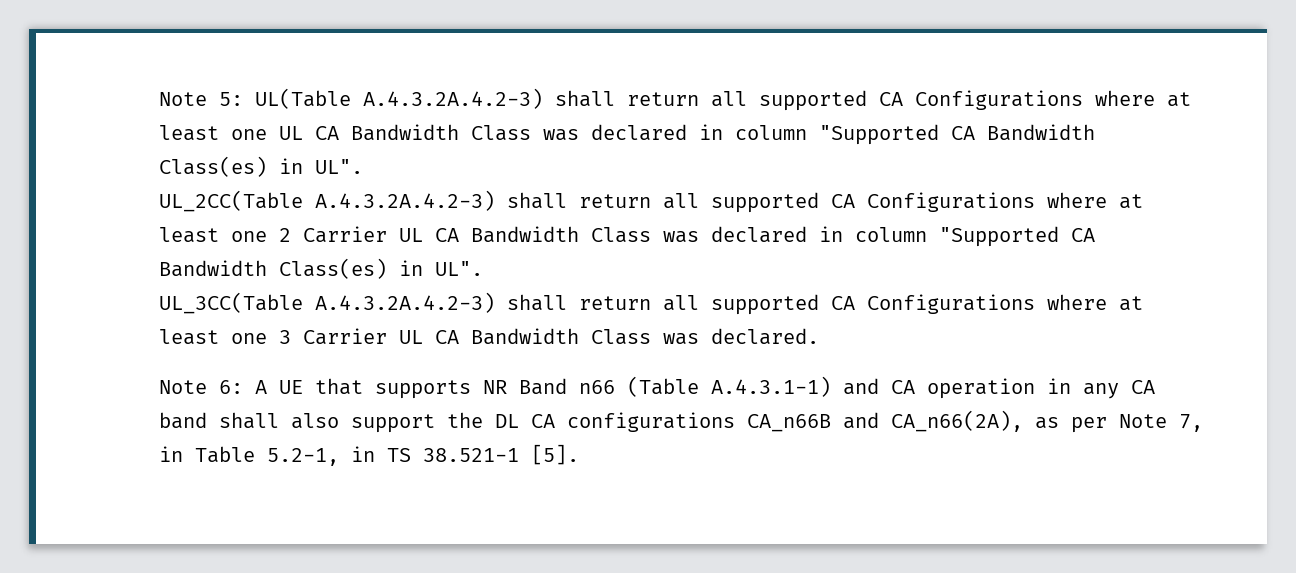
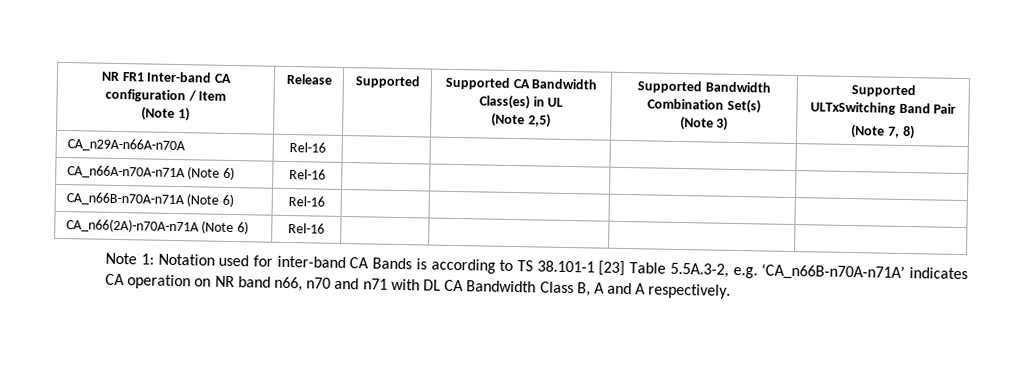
[158,88,1191,111] [158,124,1095,145] [158,156,363,177] [158,190,1143,213] [158,226,1095,247] [158,258,483,279] [158,292,1143,315] [158,328,819,345] [158,376,1155,399] [158,410,1203,433] [158,444,579,466] Note 5: UL(Table A.4.3.2A.4.2-3) shall return all supported CA Configurations where at least one UL CA Bandwidth Class was declared in column "Supported CA Bandwidth Class(es) in UL". // UL_2CC(Table A.4.3.2A.4.2-3) shall return all supported CA Configurations where at least one 2 Carrier UL CA Bandwidth Class was declared in column "Supported CA Bandwidth Class(es) in UL". // UL_3CC(Table A.4.3.2A.4.2-3) shall return all supported CA Configurations where at least one 3 Carrier UL CA Bandwidth Class was declared. // Note 6: A UE that supports NR Band n66 (Table A.4.3.1-1) and CA operation in any CA band shall also support the DL CA configurations CA_n66B and CA_n66(2A), as per Note 7, in Table 5.2-1, in TS 38.521-1 [5]. -> [100,71,233,83] [104,88,227,103] [141,106,190,122] [285,73,333,85] [354,75,421,89] [444,76,598,90] [478,94,564,110] [491,112,551,128] [637,80,771,94] [647,98,761,114] [679,115,729,131] [850,84,916,98] [809,101,957,115] [850,124,915,140] [66,138,186,153] [289,142,326,153] [66,165,236,181] [289,169,326,180] [65,192,235,208] [288,196,325,207] [65,218,250,235] [288,223,325,234] [105,252,968,282] [105,273,732,299] NR FR1 Inter-band CA configuration / Item // (Note 1) | Release | Supported | Supported CA Bandwidth Class(es) in UL // (Note 2,5) | Supported Bandwidth Combination Set(s) // (Note 3) | Supported ULTxSwitching Band Pair // (Note 7, 8) // CA_n29A-n66A-n70A | Rel-16 | | | | // CA_n66A-n70A-n71A (Note 6) | Rel-16 | | | | // CA_n66B-n70A-n71A (Note 6) | Rel-16 | | | | // CA_n66(2A)-n70A-n71A (Note 6) | Rel-16 | | | | // Note 1: Notation used for inter-band CA Bands is according to TS 38.101-1 [23] Table 5.5A.3-2, e.g. ‘CA_n66B-n70A-n71A’ indicates CA operation on NR band n66, n70 and n71 with DL CA Bandwidth Class B, A and A respectively.

